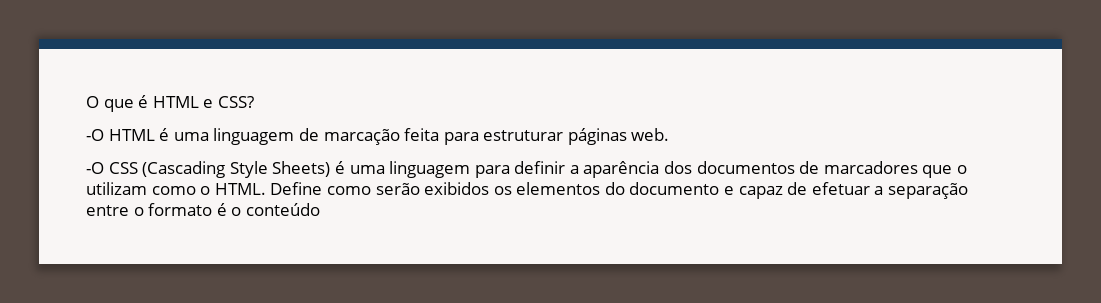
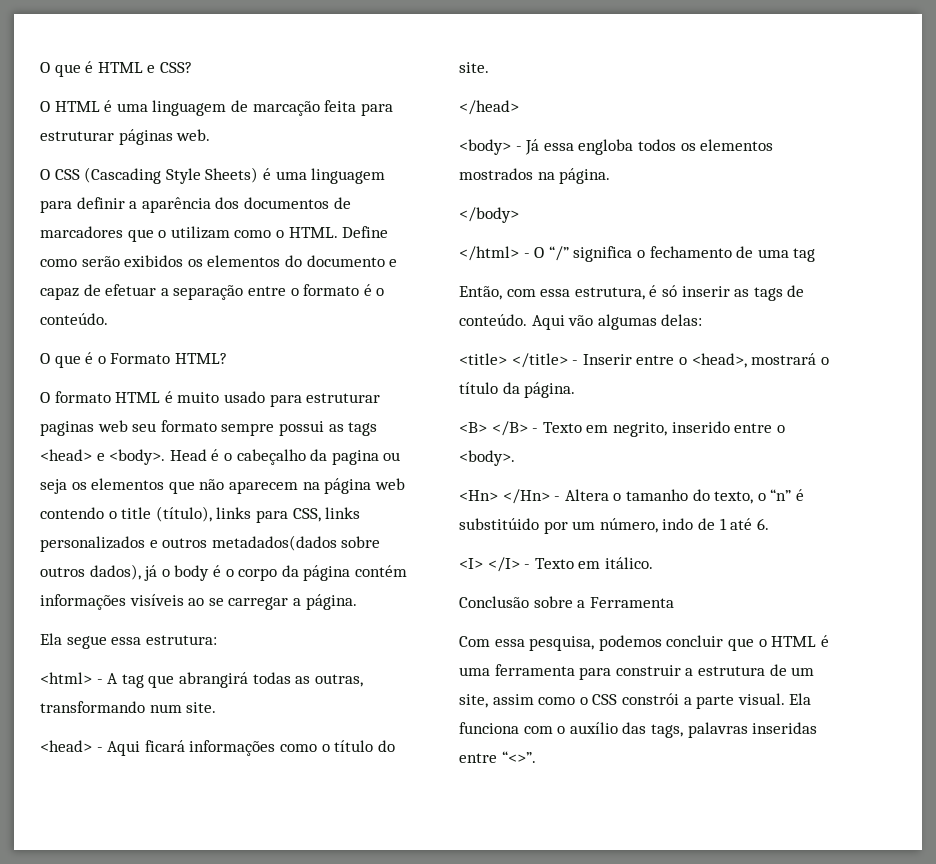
[86,129,104,141] -O -> [40,101,50,112] O
[86,162,104,174] -O -> [40,169,50,180] O
[245,203,320,216] conteúdo -> [40,313,108,325] [40,352,227,368] [40,391,381,407] [40,420,378,436] [40,449,401,465] [40,478,405,494] [40,506,361,523] [40,535,381,552] [40,564,407,581] [40,594,357,610] [40,633,217,649] [40,672,363,688] [40,701,217,713] [40,740,395,756] [459,62,489,73] [459,100,519,115] [459,139,774,155] [459,168,611,184] [459,207,519,223] [459,246,816,262] [459,285,805,301] [459,314,703,330] [459,353,829,368] [459,382,576,398] [459,421,785,437] [459,450,515,466] [459,489,804,504] [459,518,769,534] [459,557,653,572] [459,596,674,608] [459,635,829,651] [459,664,815,680] [459,693,812,709] [459,722,818,738] [459,751,536,763] conteúdo. // O que é o Formato HTML? // O formato HTML é muito usado para estruturar paginas web seu formato sempre possui as tags <head> e <body>. Head é o cabeçalho da pagina ou seja os elementos que não aparecem na página web contendo o title (título), links para CSS, links personalizados e outros metadados(dados sobre outros dados), já o body é o corpo da página contém informações visíveis ao se carregar a página. // Ela segue essa estrutura: // <html> - A tag que abrangirá todas as outras, transformando num site. // <head> - Aqui ficará informações como o título do site. // </head> // <body> - Já essa engloba todos os elementos mostrados na página. // </body> // </html> - O “/” significa o fechamento de uma tag // Então, com essa estrutura, é só inserir as tags de conteúdo. Aqui vão algumas delas: // <title> </title> - Inserir entre o <head>, mostrará o título da página. // <B> </B> - Texto em negrito, inserido entre o <body>. // <Hn> </Hn> - Altera o tamanho do texto, o “n” é substitúido por um número, indo de 1 até 6. // <I> </I> - Texto em itálico. // Conclusão sobre a Ferramenta // Com essa pesquisa, podemos concluir que o HTML é uma ferramenta para construir a estrutura de um site, assim como o CSS constrói a parte visual. Ela funciona com o auxílio das tags, palavras inseridas entre “<>”.

